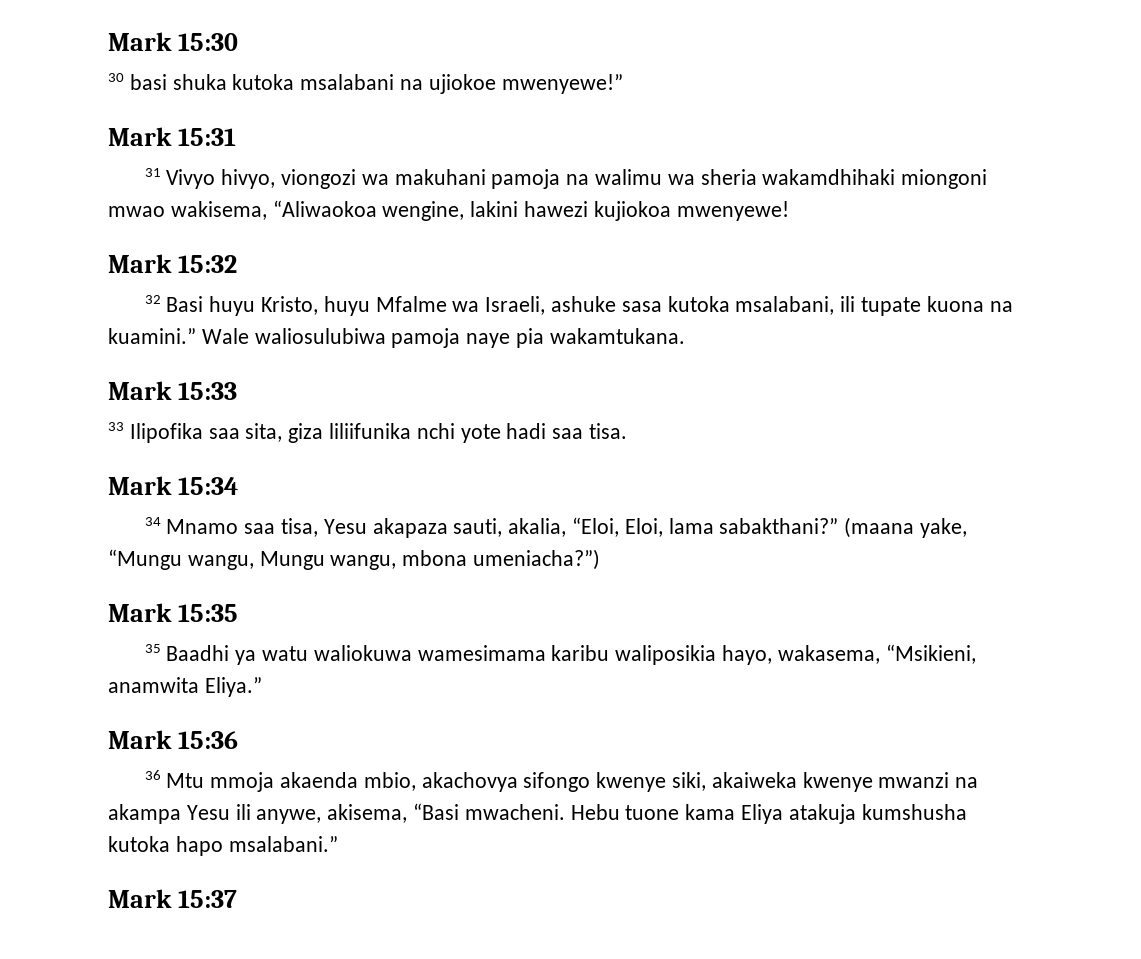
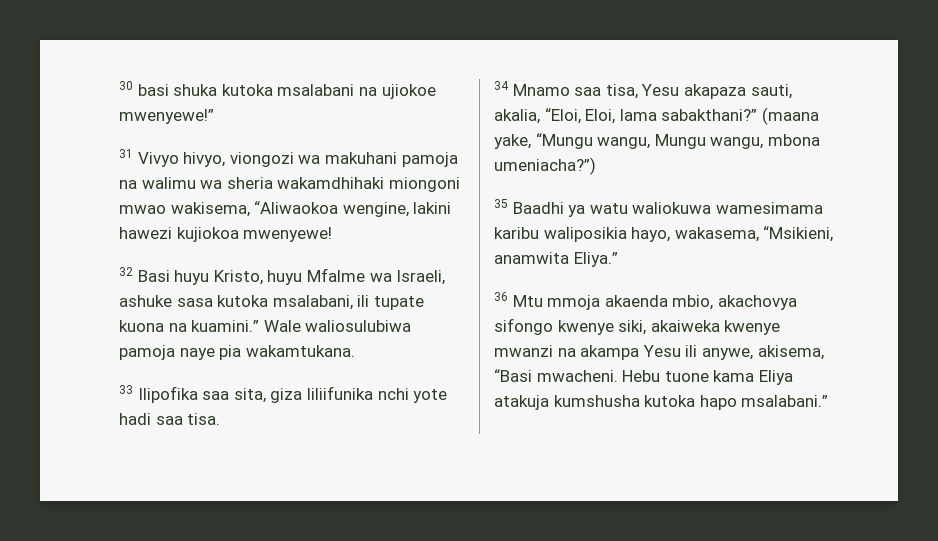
[108,32,239,51] Mark 15:30 // -> (119, 85) none
[108,127,237,146] // Mark 15:31 -> (214, 116) none
[108,254,238,273] // Mark 15:32 -> (333, 234) none
[108,381,238,400] // Mark 15:33 -> (355, 351) none
[108,476,239,495] // Mark 15:34 -> (221, 419) none
[108,603,239,622] // Mark 15:35 -> (596, 166) none
[108,730,239,749] // Mark 15:36 -> (618, 259) none
[108,889,238,908] // Mark 15:37 -> (829, 401) none

